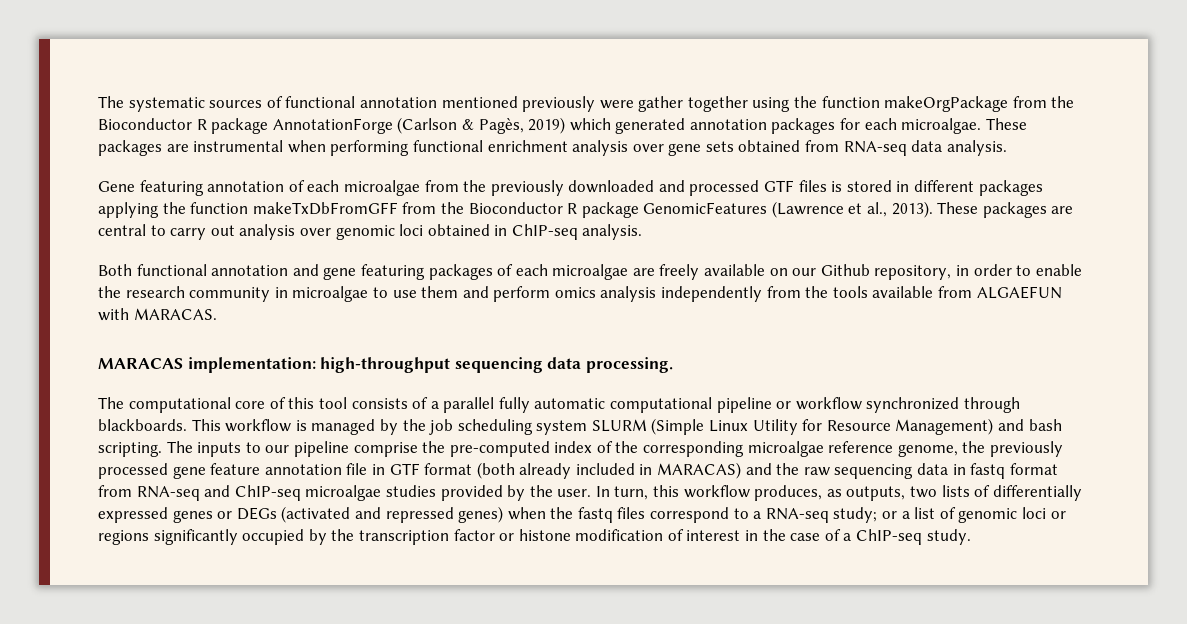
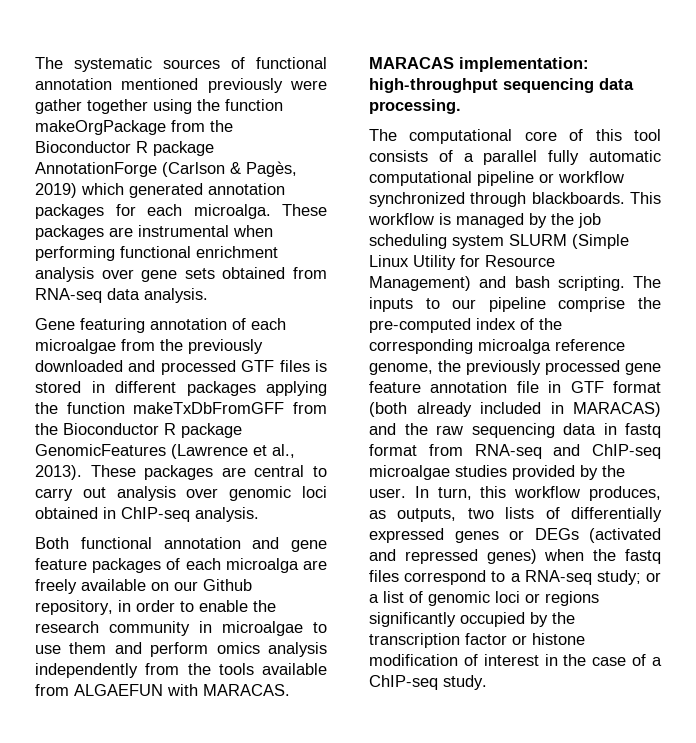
[901,118,982,134] microalgae. -> [193,204,271,219] microalga.
[360,264,425,280] featuring -> [35,558,87,570] feature
[552,264,629,280] microalgae -> [225,558,299,573] microalga
[747,441,824,457] microalgae -> [478,339,551,354] microalga

